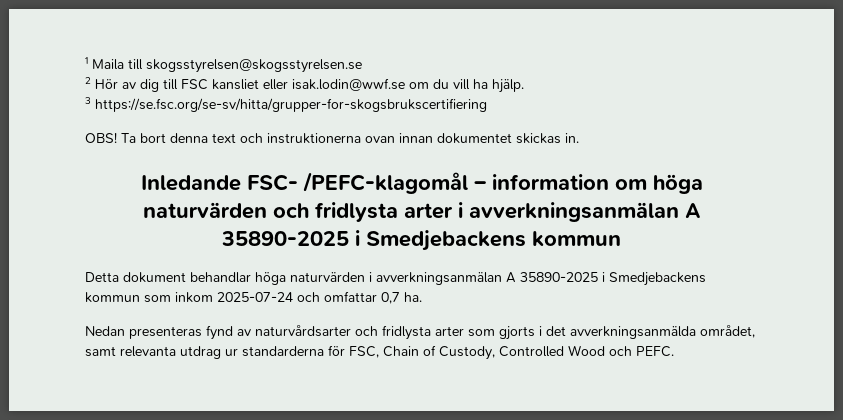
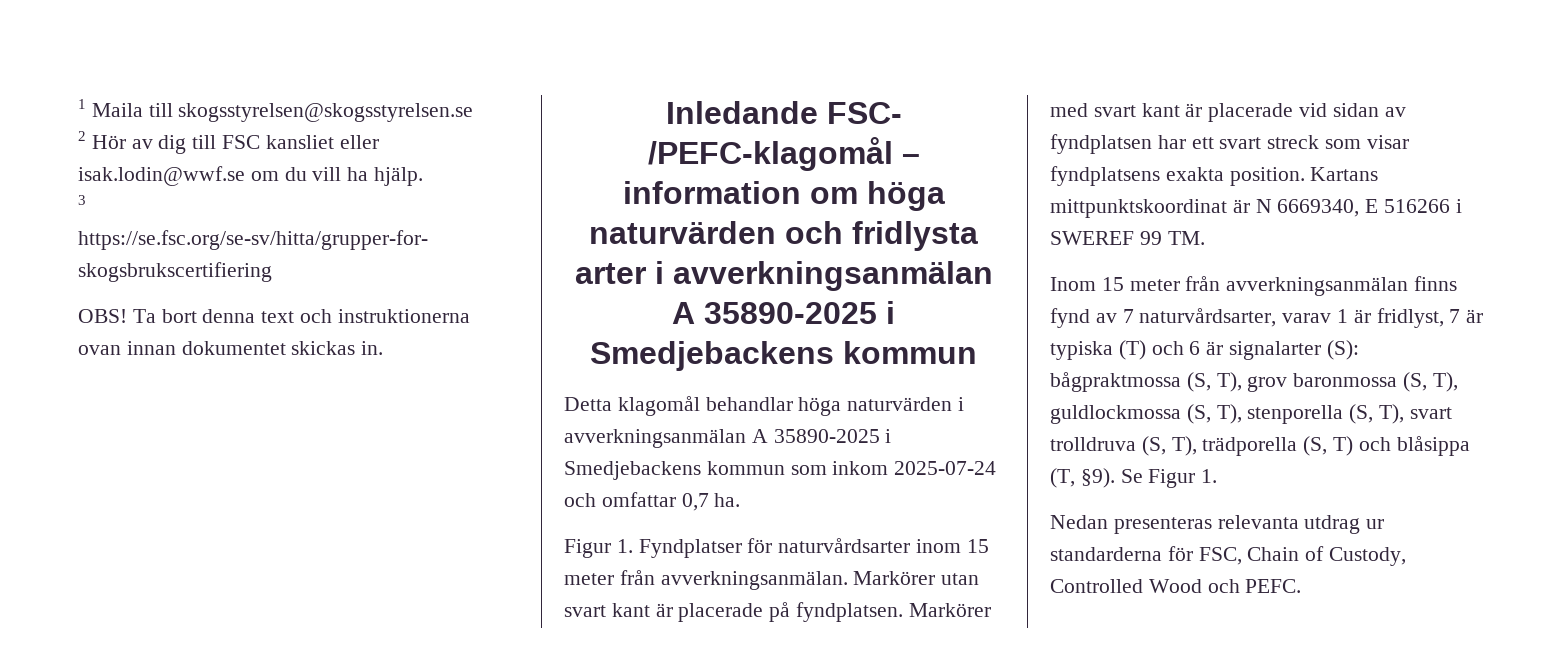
[123,272,186,283] dokument -> [617,396,700,416] klagomål
[85,325,755,340] [85,346,116,357] Nedan presenteras fynd av naturvårdsarter och fridlysta arter som gjorts i det avverkningsanmälda området, samt -> [564,538,989,558] [564,570,980,590] [564,602,991,622] [1050,103,1406,122] [1050,134,1409,154] [1050,166,1379,186] [1050,199,1462,218] [1050,231,1205,245] [1050,276,1458,296] [1050,308,1484,328] [1050,340,1359,360] [1050,372,1458,392] [1050,404,1452,424] [1050,436,1470,456] [1050,468,1218,488] [1050,515,1212,534] Figur 1. Fyndplatser för naturvårdsarter inom 15 meter från avverkningsanmälan. Markörer utan svart kant är placerade på fyndplatsen. Markörer med svart kant är placerade vid sidan av fyndplatsen har ett svart streck som visar fyndplatsens exakta position. Kartans mittpunktskoordinat är N 6669340, E 516266 i SWEREF 99 TM. // Inom 15 meter från avverkningsanmälan finns fynd av 7 naturvårdsarter, varav 1 är fridlyst, 7 är typiska (T) och 6 är signalarter (S): bågpraktmossa (S, T), grov baronmossa (S, T), guldlockmossa (S, T), stenporella (S, T), svart trolldruva (S, T), trädporella (S, T) och blåsippa (T, §9). Se Figur 1. // Nedan presenteras

